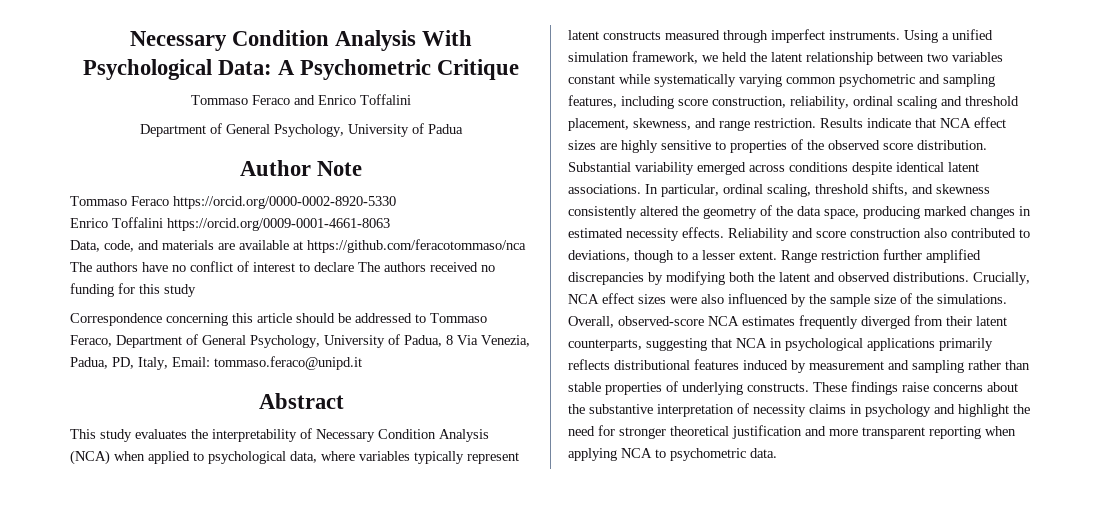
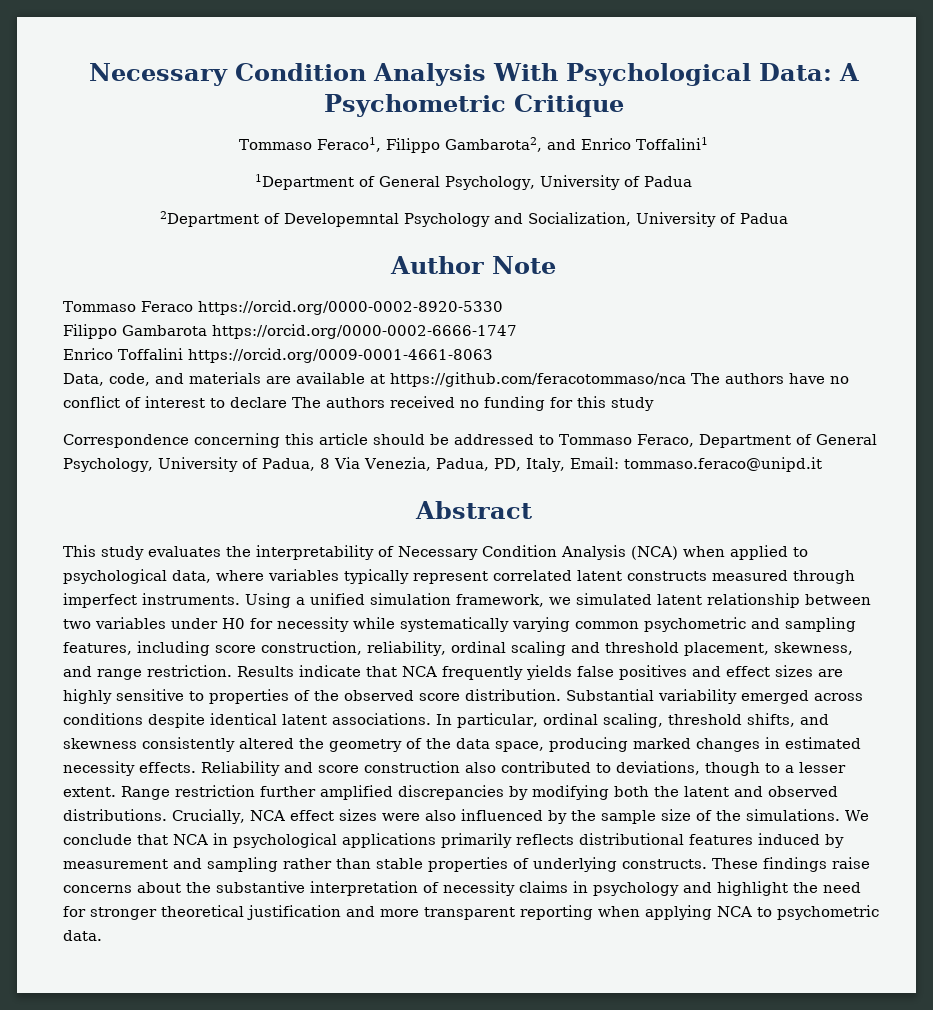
[252,94,411,105] [140,124,206,137] Feraco and Enrico Toffalini // Department -> [317,137,708,153] [255,174,355,190] Feraco1, Filippo Gambarota2, and Enrico Toffalini1 // 1Department
(463, 129) none -> [159,211,788,227] // 2Department of Developemntal Psychology and Socialization, University of Padua
(396, 202) none -> [63,324,517,339] // Filippo Gambarota https://orcid.org/0000-0002-6666-1747
(519, 458) none -> [493,570,572,581] correlated
[722,52,767,62] held the -> [576,593,652,605] simulated
[568,75,615,84] constant -> [171,617,349,632] under H0 for necessity
(971, 123) none -> [442,665,721,680] frequently yields false positives and
[568,315,1007,329] [568,338,707,351] Overall, observed-score NCA estimates frequently diverged from their latent counterparts, suggesting -> [844,810,869,821] [63,834,132,845] We conclude

